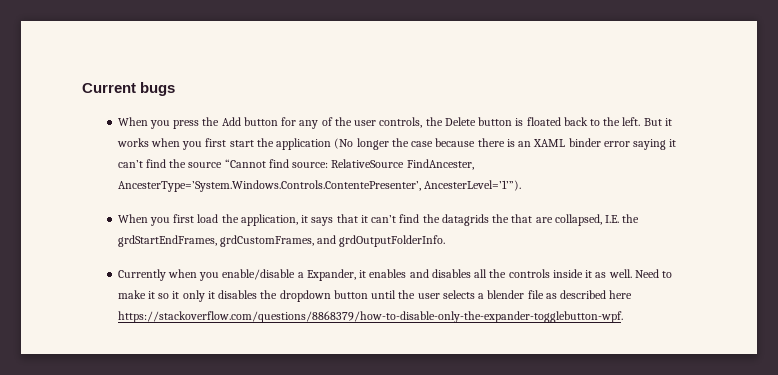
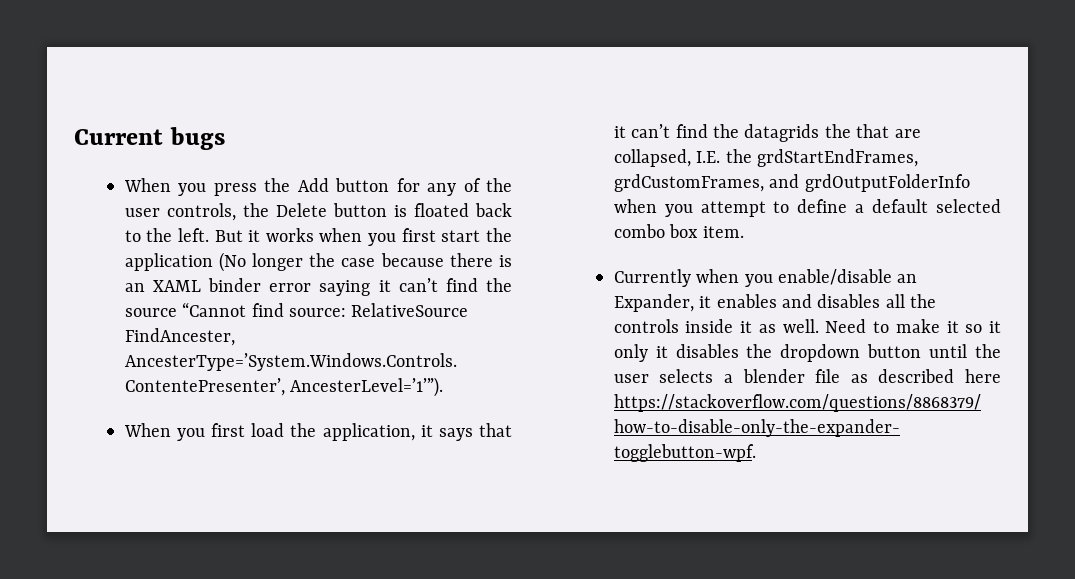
[339,235,446,247] grdOutputFolderInfo. -> [804,174,970,192] [613,199,1001,217] [613,224,744,238] grdOutputFolderInfo when you attempt to define a default selected combo box item.
[297,272,304,278] a -> [897,274,918,283] an

